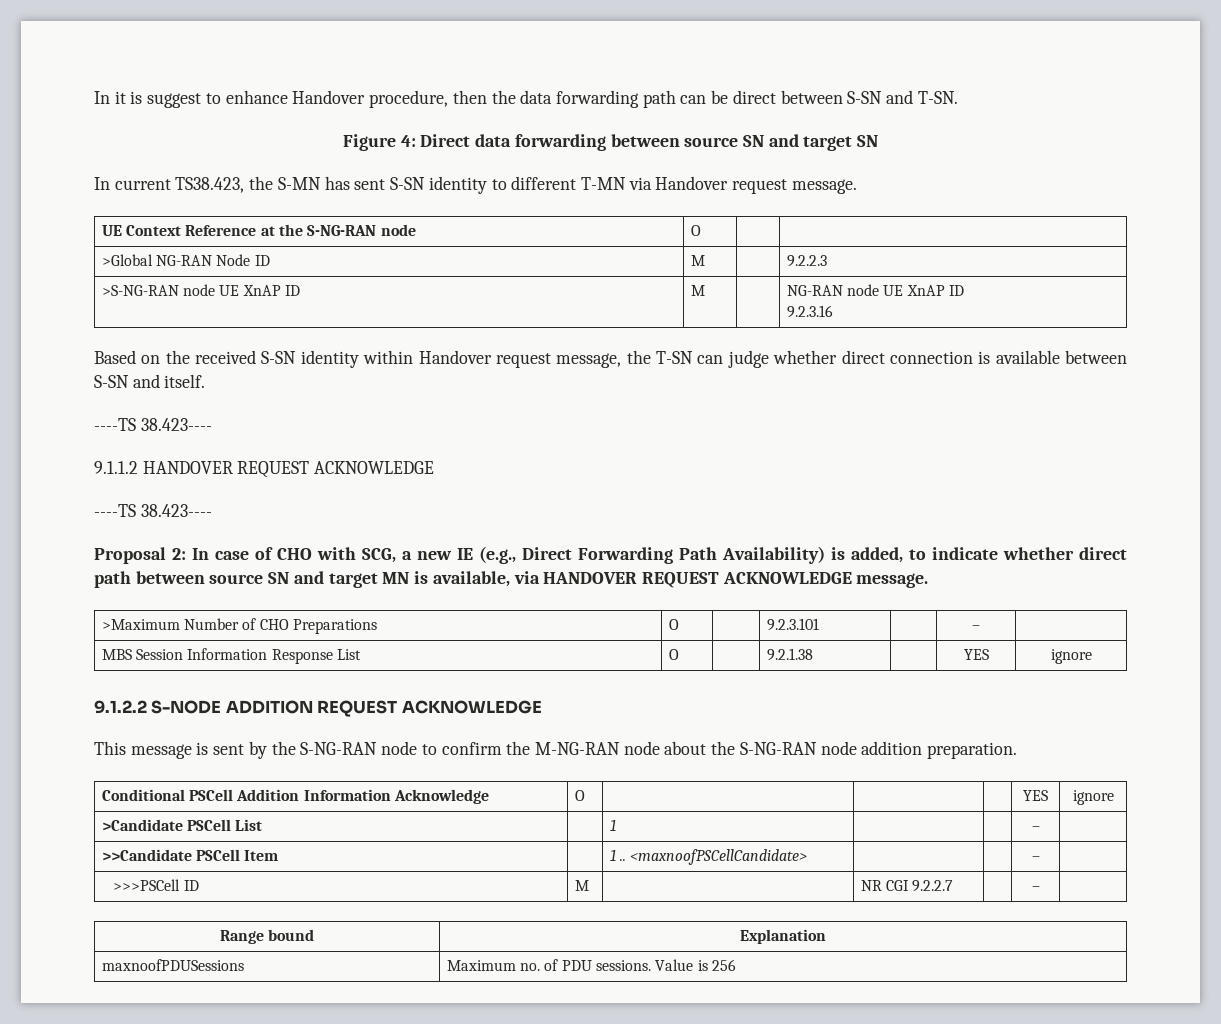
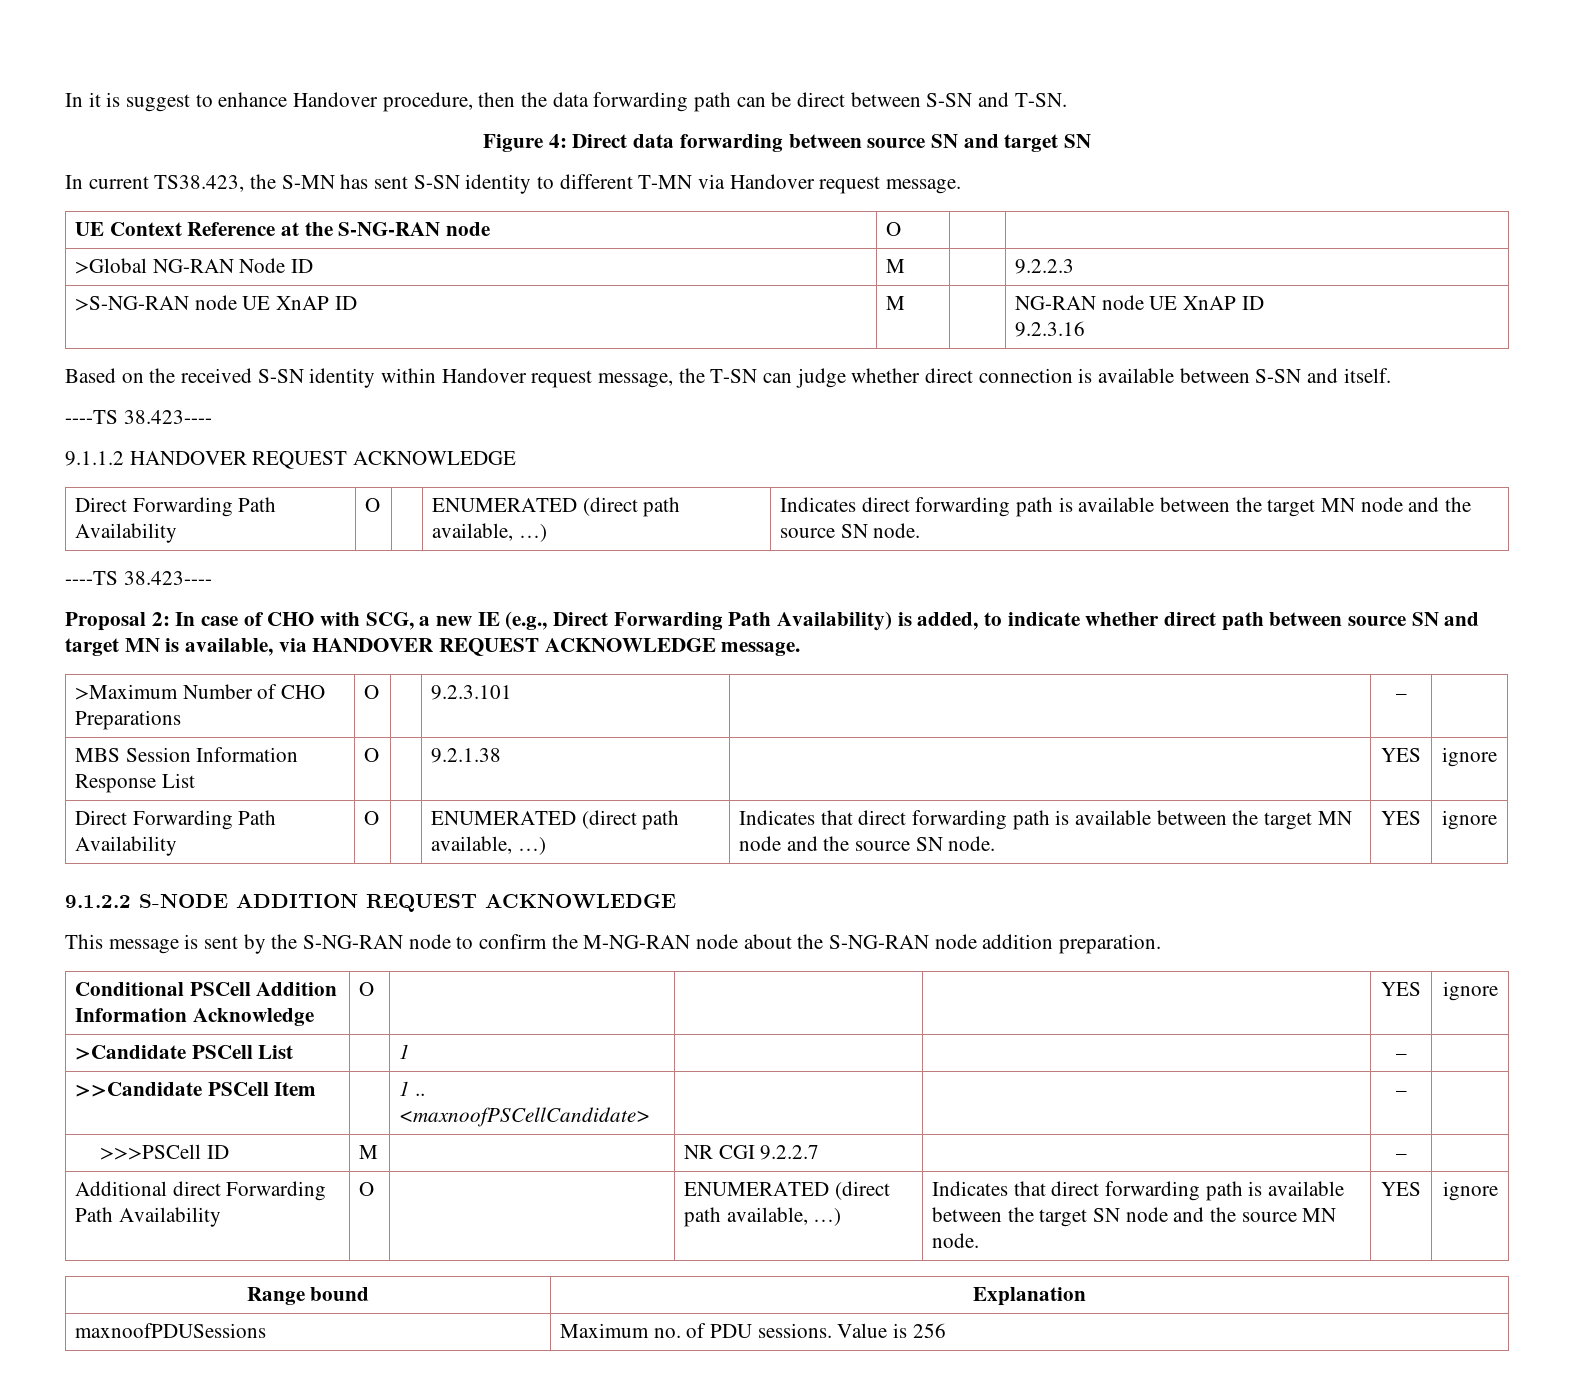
(435, 467) none -> [75,497,277,517] [75,523,178,543] [365,498,381,512] [432,497,681,517] [432,523,547,542] [780,497,1472,517] [780,523,921,538] // Direct Forwarding Path Availability | O | | ENUMERATED (direct path available, …) | Indicates direct forwarding path is available between the target MN node and the source SN node.
(1092, 656) none -> [75,810,277,830] [75,836,178,856] [364,811,380,825] [431,810,680,830] [431,836,546,855] [739,810,1352,830] [739,836,996,851] [1381,811,1421,825] [1442,810,1497,830] // Direct Forwarding Path Availability | O | | ENUMERATED (direct path available, …) | Indicates that direct forwarding path is available between the target MN node and the source SN node. | YES | ignore
(1040, 888) none -> [75,1181,327,1201] [75,1207,221,1227] [359,1182,375,1196] [684,1181,890,1200] [684,1207,842,1227] [932,1181,1345,1201] [932,1207,1337,1227] [932,1233,980,1248] [1381,1182,1421,1196] [1442,1181,1498,1201] // Additional direct Forwarding Path Availability | O | | ENUMERATED (direct path available, …) | Indicates that direct forwarding path is available between the target SN node and the source MN node. | YES | ignore

